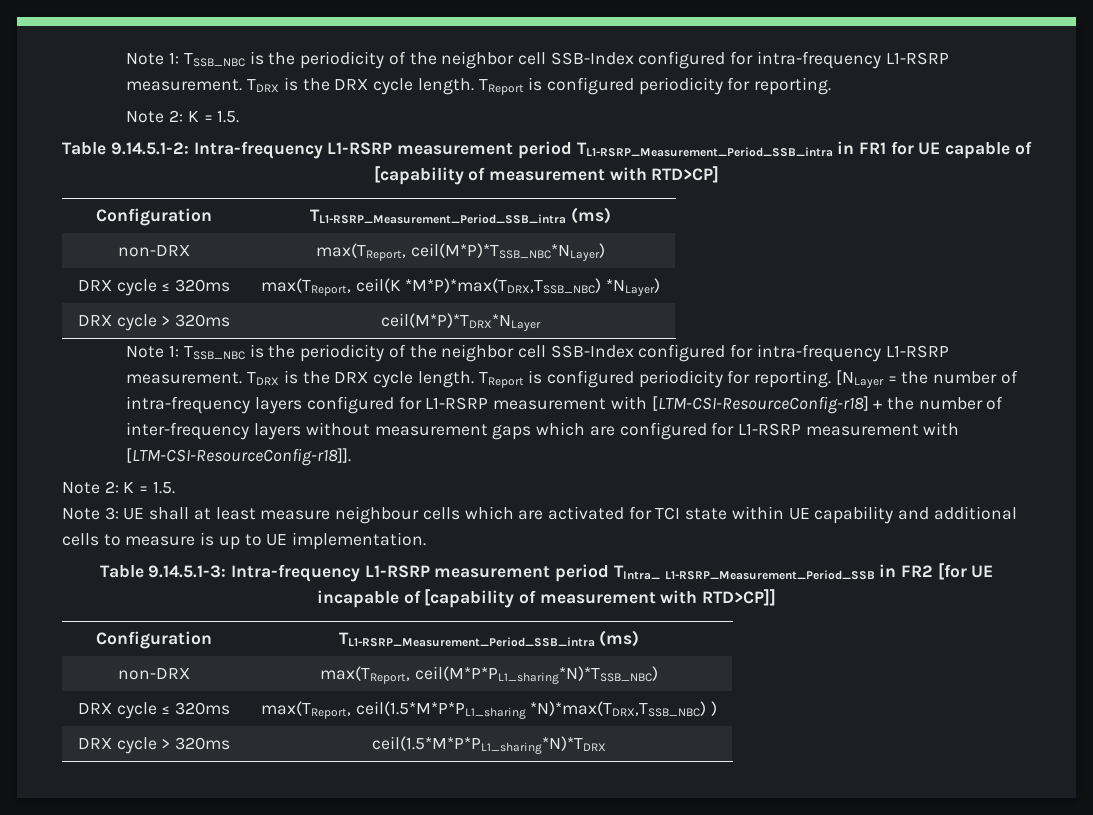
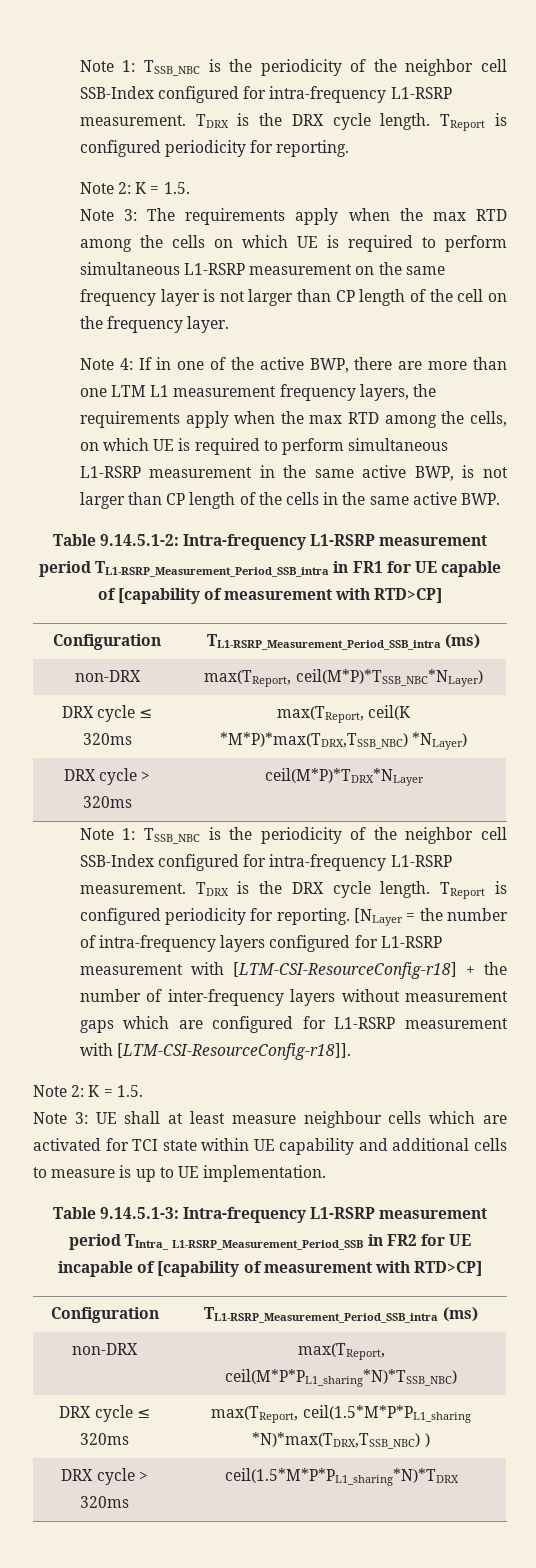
(240, 116) none -> [79,208,507,225] [79,235,507,252] [79,262,445,275] [79,289,507,306] [79,316,230,333] [79,357,508,373] [79,384,436,401] [79,411,508,428] [79,438,449,455] [79,465,508,481] [79,492,500,509] // Note 3: The requirements apply when the max RTD among the cells on which UE is required to perform simultaneous L1-RSRP measurement on the same frequency layer is not larger than CP length of the cell on the frequency layer. // Note 4: If in one of the active BWP, there are more than one LTM L1 measurement frequency layers, the requirements apply when the max RTD among the cells, on which UE is required to perform simultaneous L1-RSRP measurement in the same active BWP, is not larger than CP length of the cells in the same active BWP.
[937,563,967,580] [for -> [420,1234,445,1246] for
[702,589,777,606] RTD>CP]] -> [414,1261,483,1277] RTD>CP]

